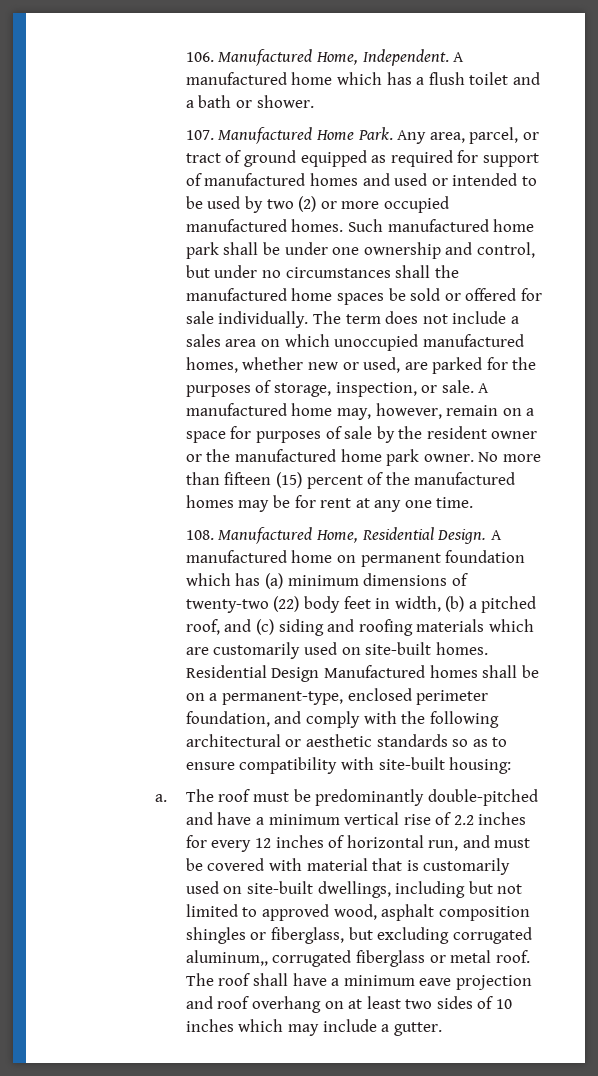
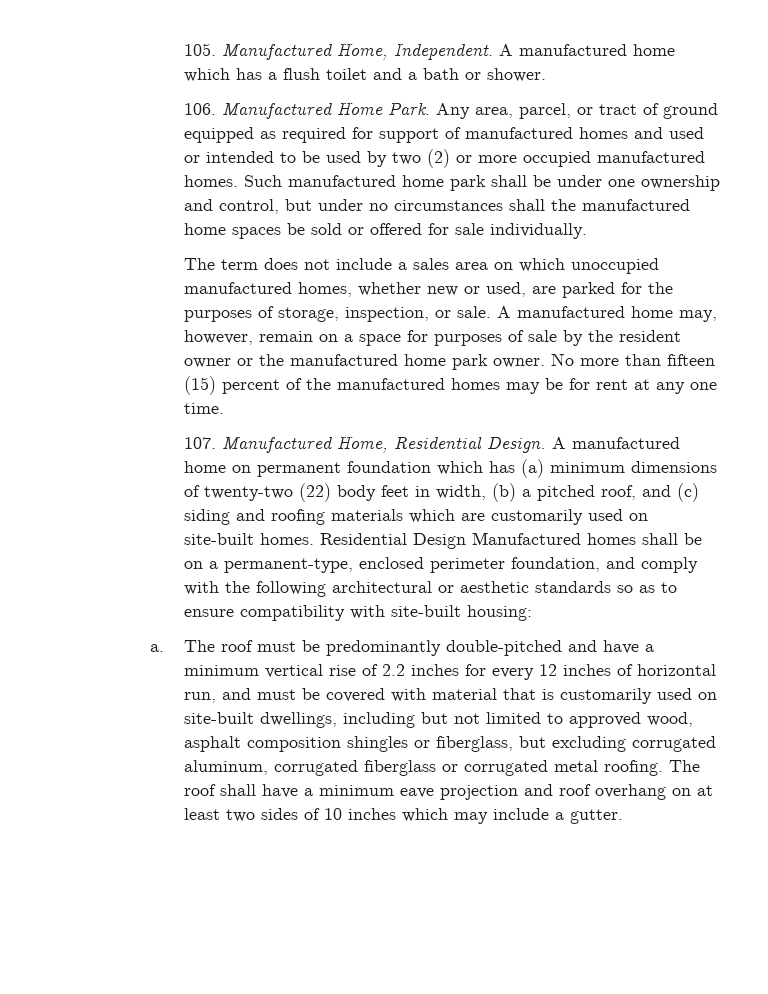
[185,52,214,62] 106. -> [184,43,217,56] 105.
[185,130,214,140] 107. -> [184,103,217,115] 106.
(309, 319) none -> (588, 231) //
[185,530,214,540] 108. -> [184,437,217,449] 107.
[185,950,268,966] aluminum,, -> [184,760,269,775] aluminum,
[450,950,530,963] metal roof. -> [464,760,664,776] corrugated metal roofing.

